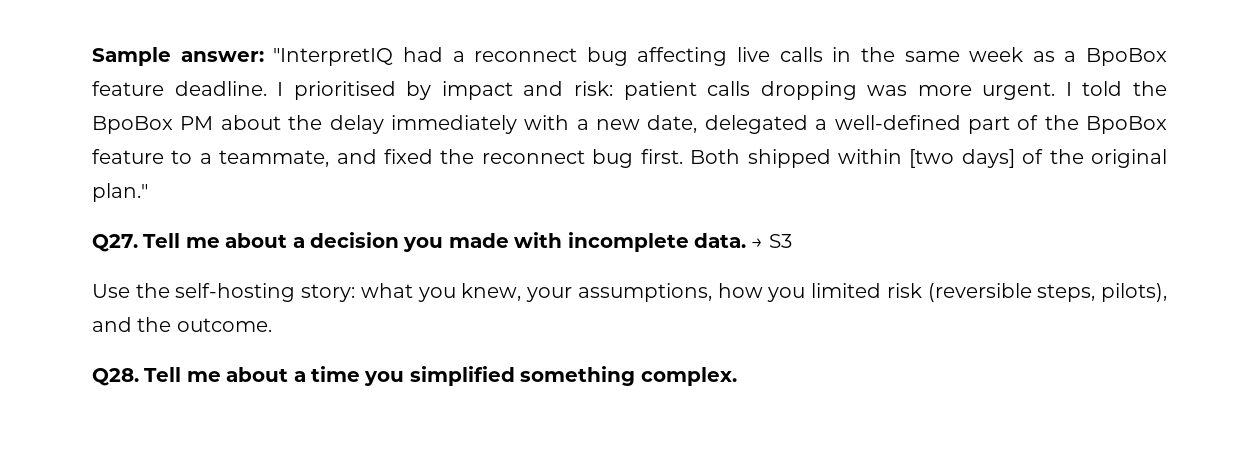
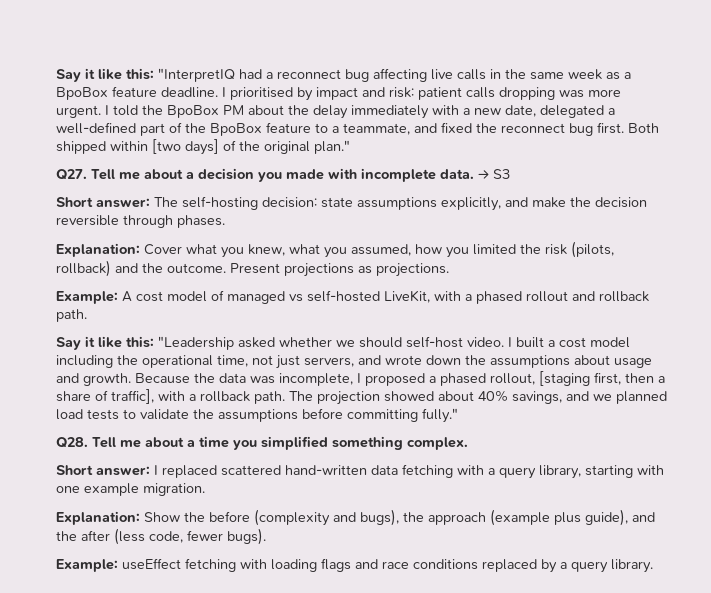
[92,47,264,66] Sample answer: -> [56,68,154,82] Say it like this:
[92,283,1168,302] [92,317,272,332] Use the self-hosting story: what you knew, your assumptions, how you limited risk (reversible steps, pilots), and the outcome. -> [56,196,647,211] [56,215,225,228] [56,241,614,258] [56,260,449,277] [56,290,649,304] [56,309,87,322] [56,336,630,350] [56,355,652,369] [56,371,665,386] [56,389,667,405] [56,408,458,423] Short answer: The self-hosting decision: state assumptions explicitly, and make the decision reversible through phases. // Explanation: Cover what you knew, what you assumed, how you limited the risk (pilots, rollback) and the outcome. Present projections as projections. // Example: A cost model of managed vs self-hosted LiveKit, with a phased rollout and rollback path. // Say it like this: "Leadership asked whether we should self-host video. I built a cost model including the operational time, not just servers, and wrote down the assumptions about usage and growth. Because the data was incomplete, I proposed a phased rollout, [staging first, then a share of traffic], with a rollback path. The projection showed about 40% savings, and we planned load tests to validate the assumptions before committing fully."
(737, 376) none -> [56,464,664,479] [56,483,205,496] [56,509,655,526] [56,528,266,545] [56,558,653,573] // Short answer: I replaced scattered hand-written data fetching with a query library, starting with one example migration. // Explanation: Show the before (complexity and bugs), the approach (example plus guide), and the after (less code, fewer bugs). // Example: useEffect fetching with loading flags and race conditions replaced by a query library.

